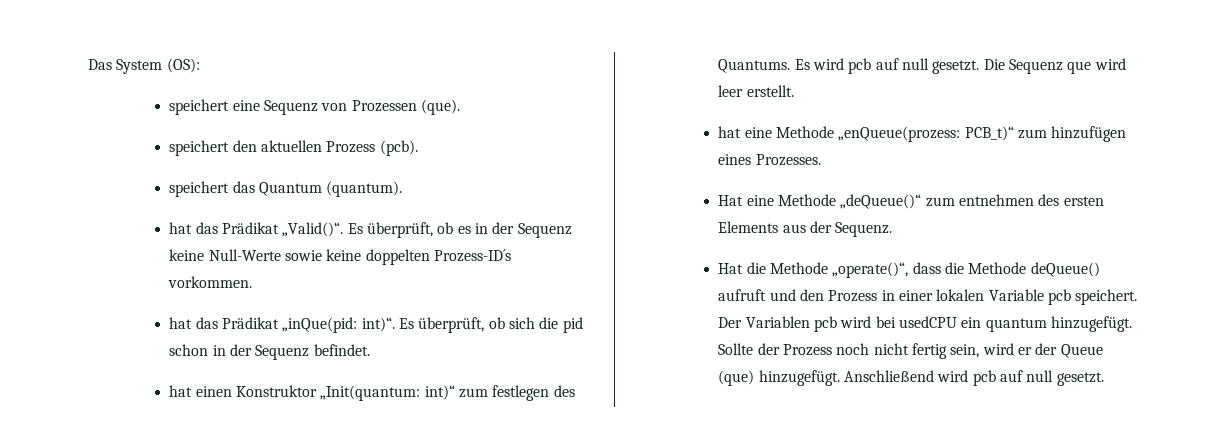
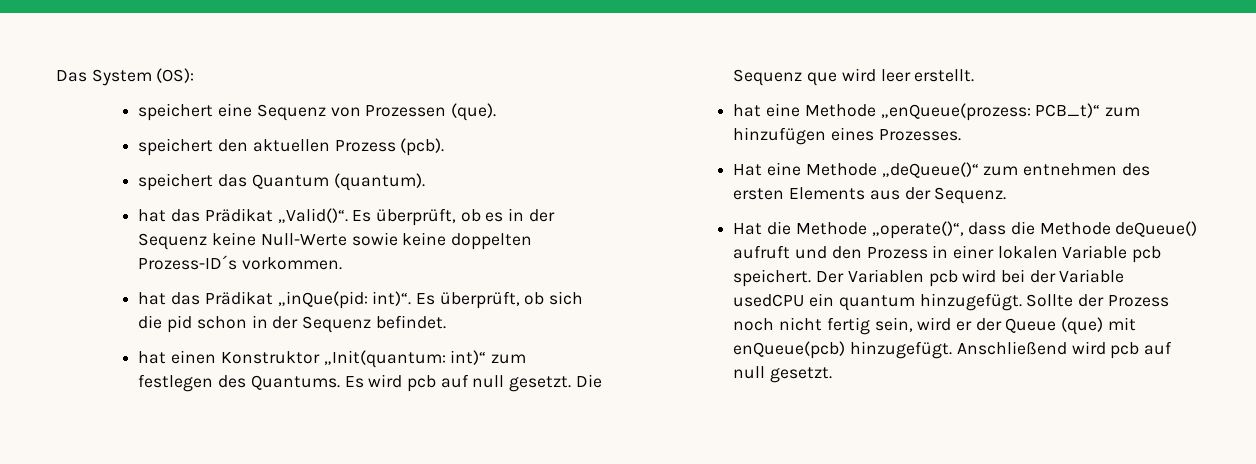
(896, 322) none -> [1029,269,1125,283] der Variable
(755, 378) none -> [1107,317,1136,331] [733,341,846,359] mit enQueue(pcb)

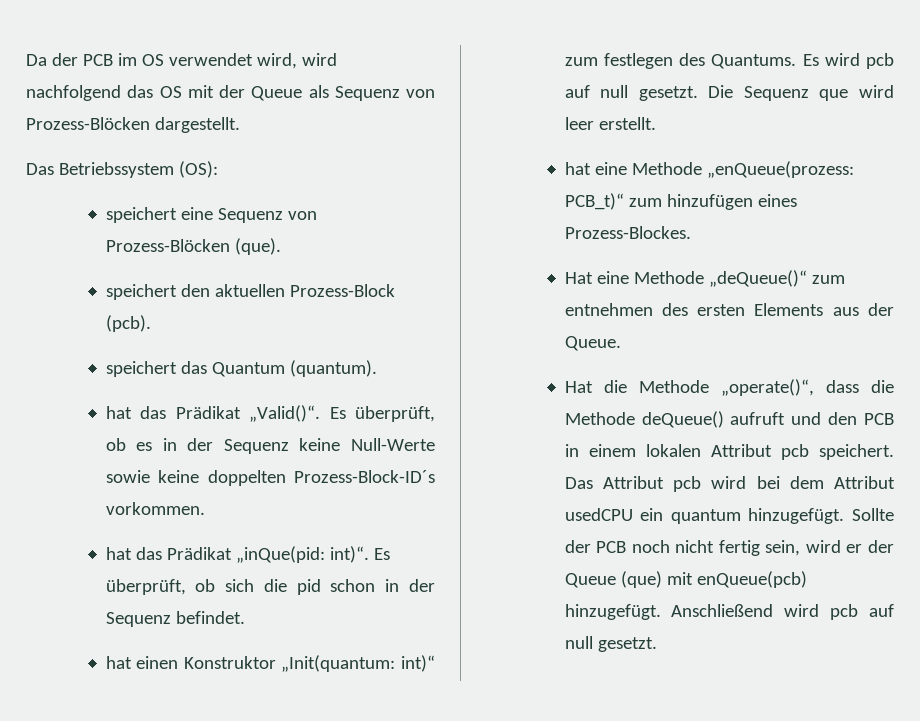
[56,69,152,86] Das System -> [26,53,337,69] [26,85,435,101] [26,117,240,133] [26,162,174,178] Da der PCB im OS verwendet wird, wird nachfolgend das OS mit der Queue als Sequenz von Prozess-Blöcken dargestellt. // Das Betriebssystem
[365,105,447,117] Prozessen -> [105,239,230,252] Prozess-Blöcken
[334,140,396,152] Prozess -> [289,284,395,297] Prozess-Block
[138,255,238,270] Prozess-ID´s -> [293,470,435,483] Prozess-Block-ID´s
[878,129,961,141] Prozesses. -> [564,226,691,239] Prozess-Blockes.
[934,187,1007,204] Sequenz. -> [564,336,621,351] Queue.
[866,245,1162,263] [733,269,924,287] Prozess in einer lokalen Variable pcb speichert. Der Variablen -> [864,413,894,425] [564,444,894,460] [564,476,664,489] PCB in einem lokalen Attribut pcb speichert. Das Attribut
[1029,269,1125,283] der Variable -> [789,476,895,489] dem Attribut
[1107,295,1169,307] Prozess -> [596,541,627,553] PCB

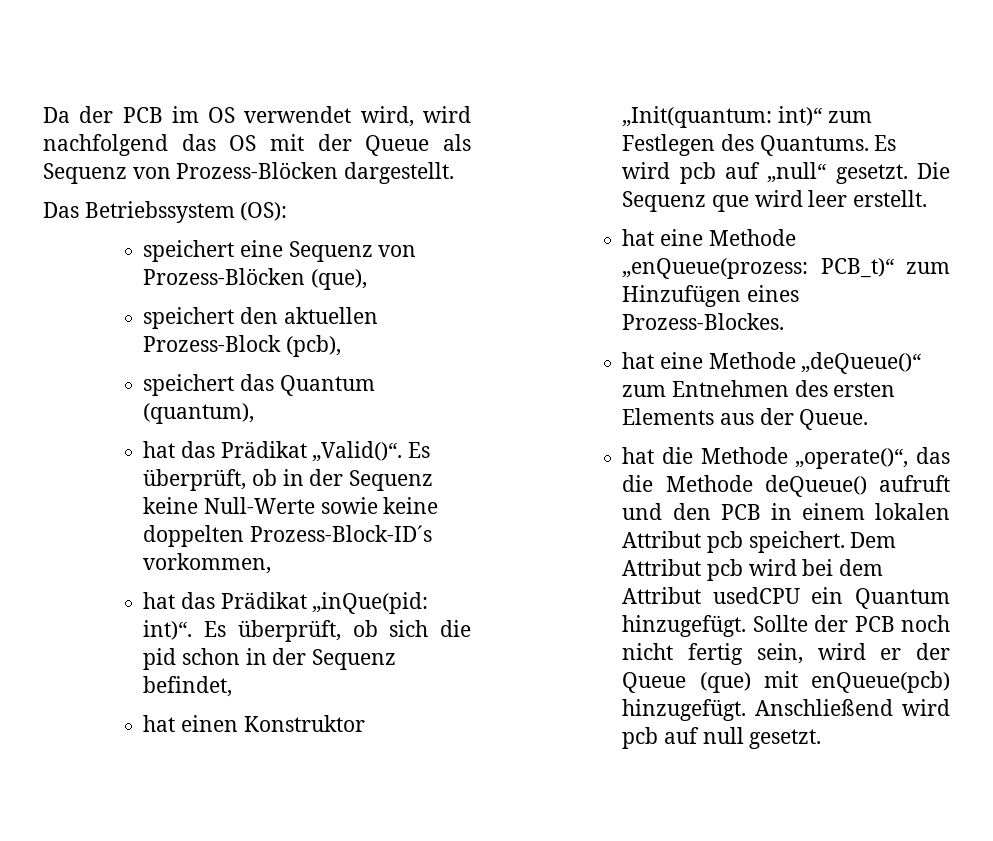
[234,238,281,255] (que). -> [311,269,368,290] (que),
[105,315,151,332] (pcb). -> [286,335,342,357] (pcb),
[289,360,377,377] (quantum). -> [143,403,255,424] (quantum),
[136,442,153,451] es -> (278, 477) none
[105,502,205,515] vorkommen. -> [143,553,272,574] vorkommen,
[175,611,245,624] befindet. -> [143,676,233,697] befindet,
[603,53,673,69] festlegen -> [622,134,716,156] Festlegen
[600,85,629,98] null -> [767,162,827,183] „null“
[666,194,753,210] hinzufügen -> [622,285,742,307] Hinzufügen
[564,272,593,284] Hat -> [622,352,655,369] hat
[564,303,653,316] entnehmen -> [672,380,790,397] Entnehmen
[564,381,593,393] Hat -> [622,447,655,464] hat
[825,380,859,393] dass -> [916,447,950,464] das
[564,477,593,489] Das -> [850,532,897,548] Dem
[670,509,741,524] quantum -> [855,588,950,609] Quantum

